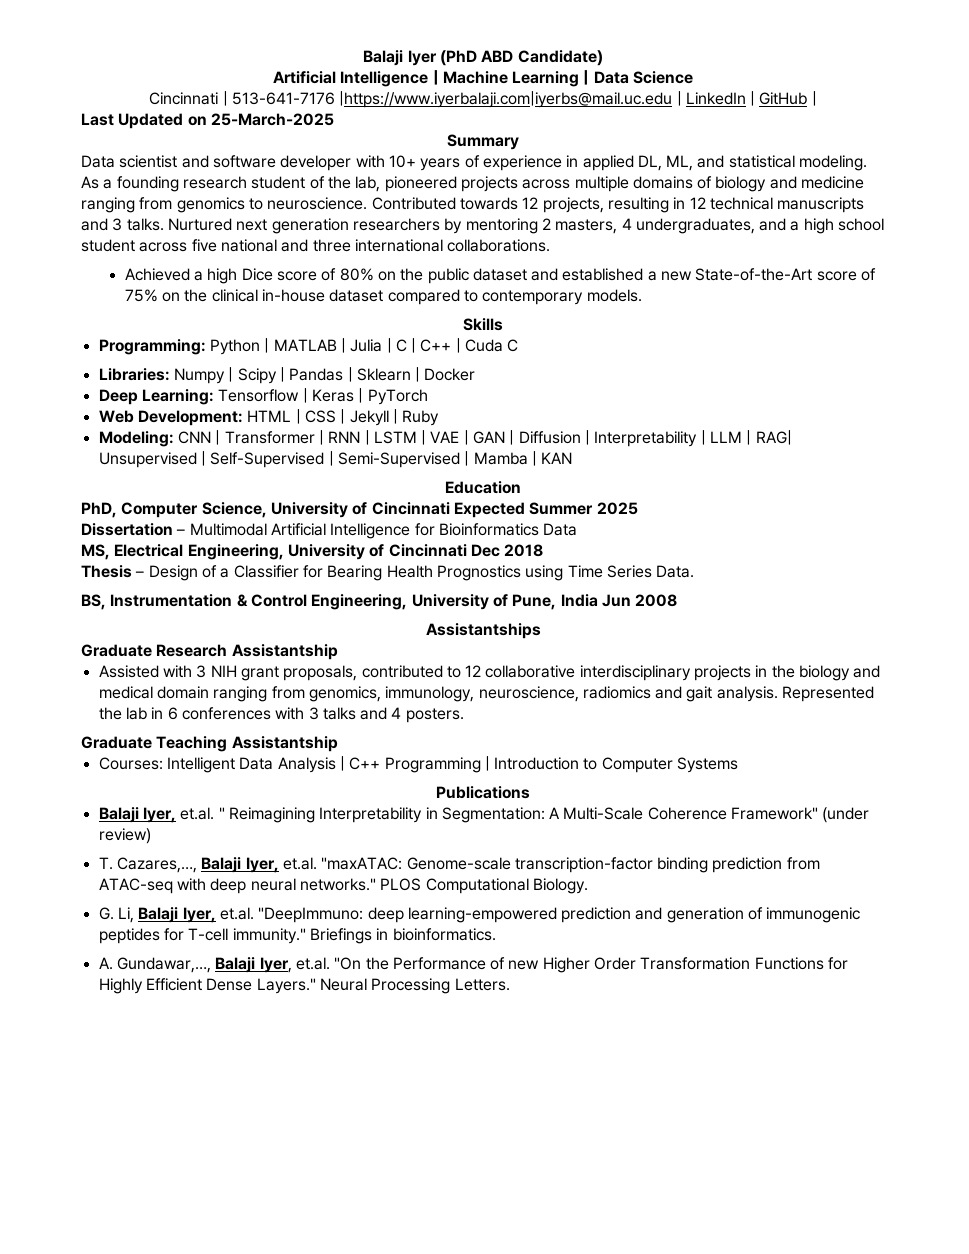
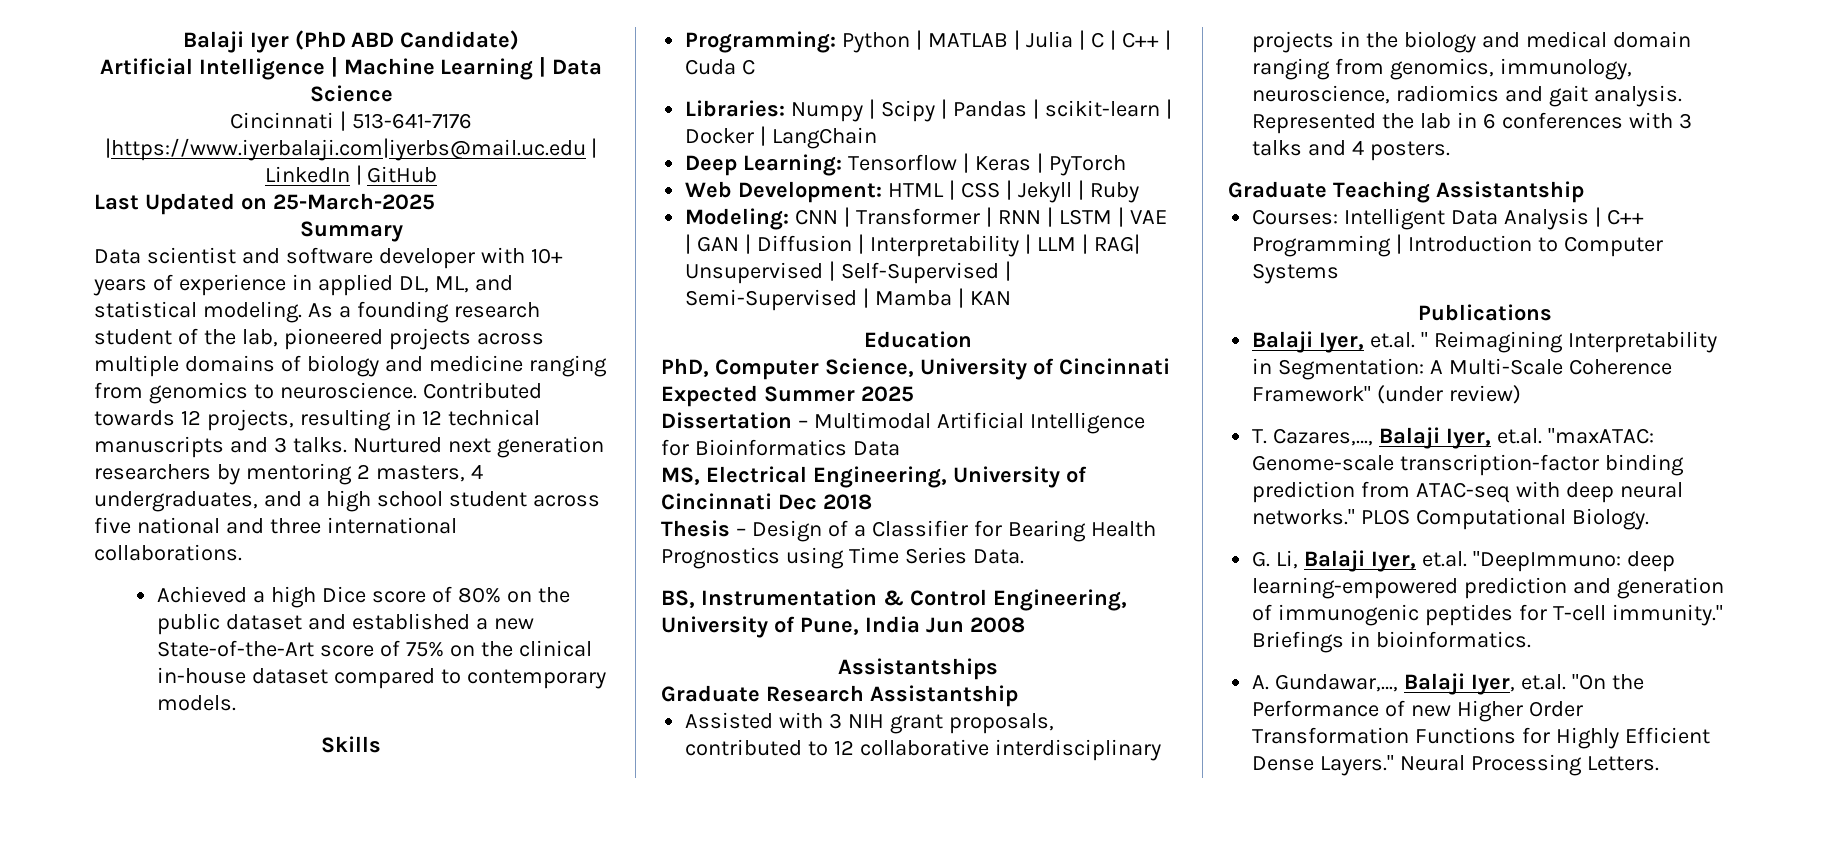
[811,91,817,106] | -> (438, 174) none
[356,368,411,381] Sklearn -> [1044,100,1160,117] scikit-learn
(476, 374) none -> [760,126,878,149] | LangChain

